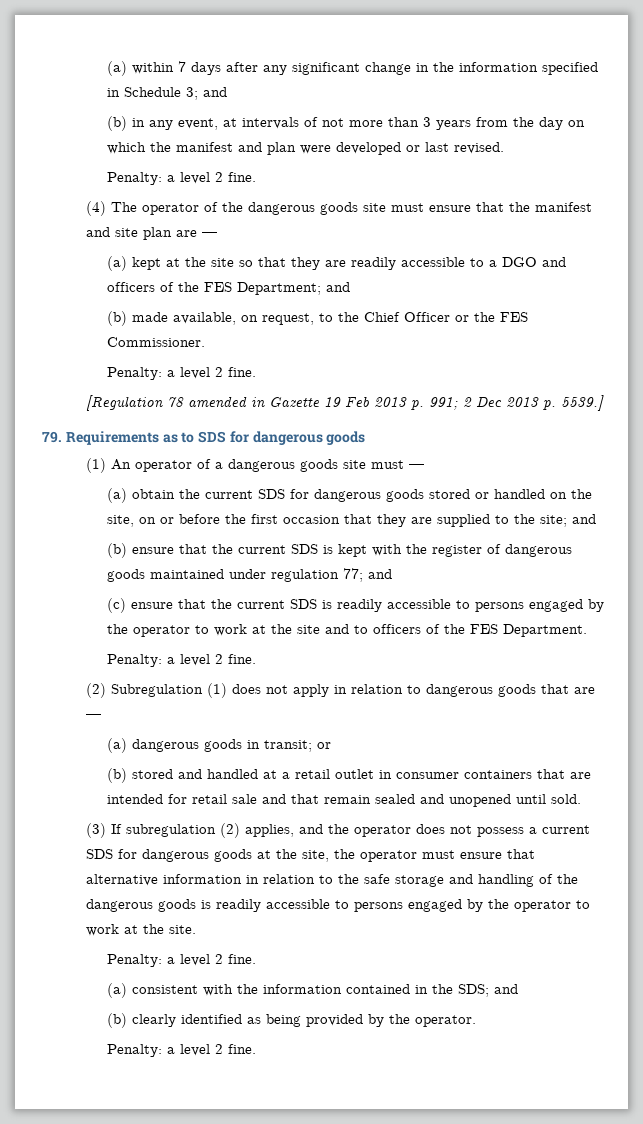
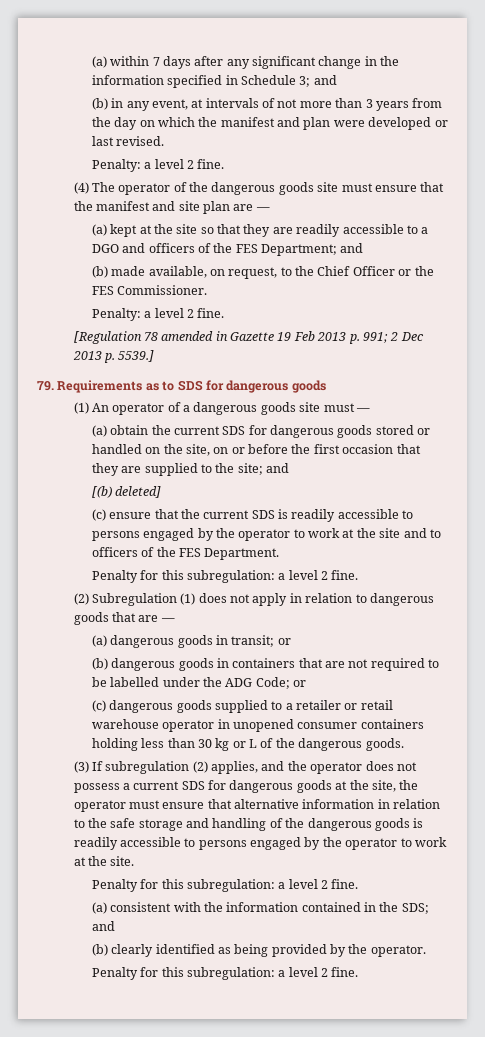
[107,543,573,558] [107,568,393,582] (b) ensure that the current SDS is kept with the register of dangerous goods maintained under regulation 77; and -> [91,486,162,498] [(b) deleted]
[107,654,163,667] Penalty: -> [91,570,275,583] Penalty for this subregulation:
[132,769,592,779] [107,794,582,807] stored and handled at a retail outlet in consumer containers that are intended for retail sale and that remain sealed and unopened until sold. -> [111,658,440,671] [91,677,307,689] [91,700,393,713] [91,719,424,732] [91,738,404,751] dangerous goods in containers that are not required to be labelled under the ADG Code; or // (c) dangerous goods supplied to a retailer or retail warehouse operator in unopened consumer containers holding less than 30 kg or L of the dangerous goods.
[107,954,163,967] Penalty: -> [91,879,275,892] Penalty for this subregulation:
[107,1044,163,1057] Penalty: -> [91,967,275,980] Penalty for this subregulation:

